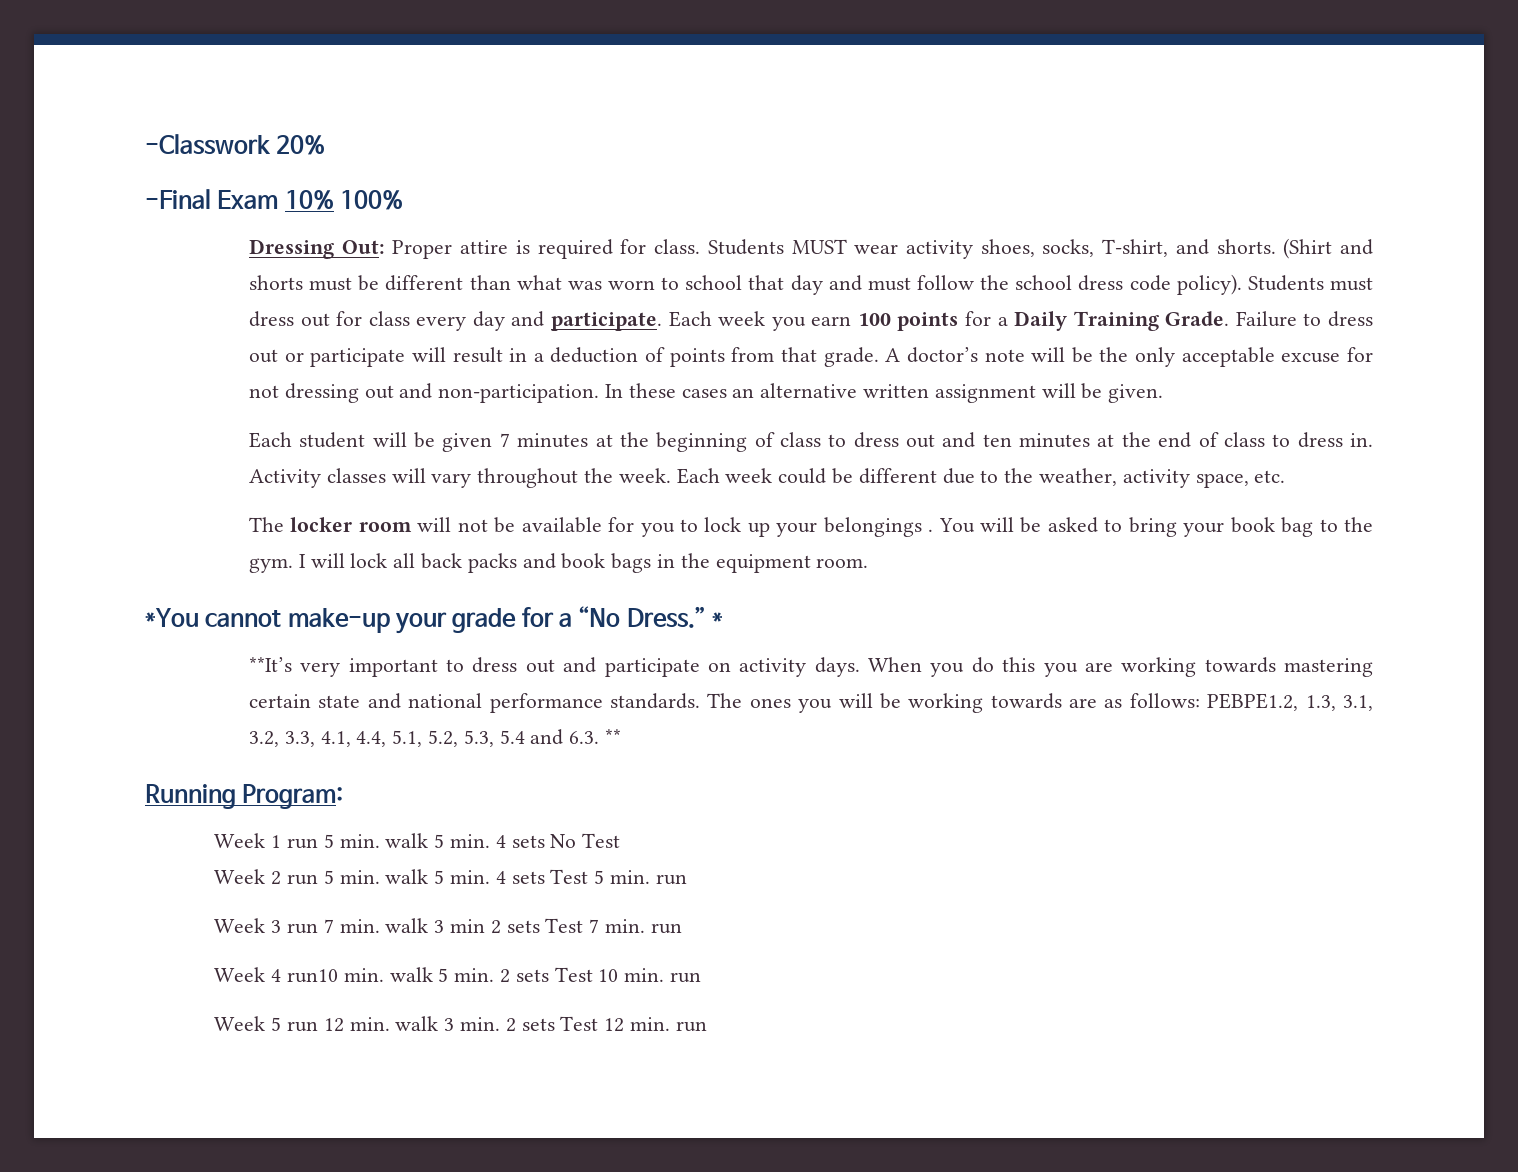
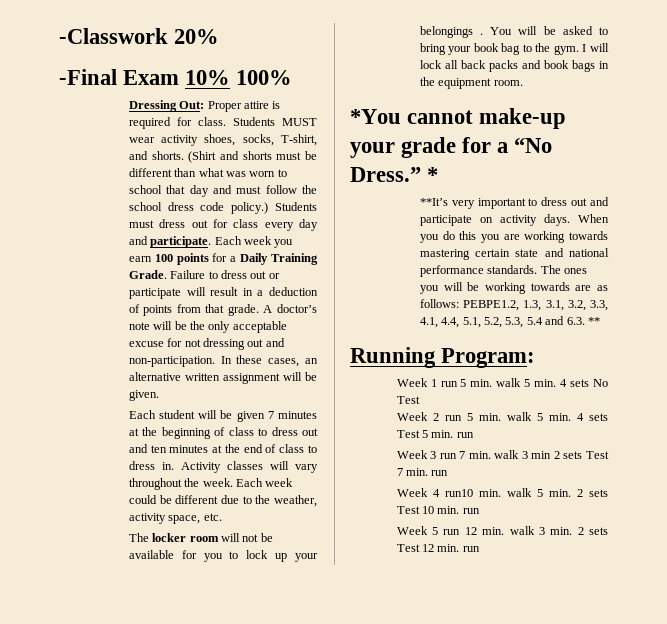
[1176,274,1242,295] policy). -> [231,202,269,214] policy.)
[681,389,727,398] cases -> [268,358,300,367] cases,

